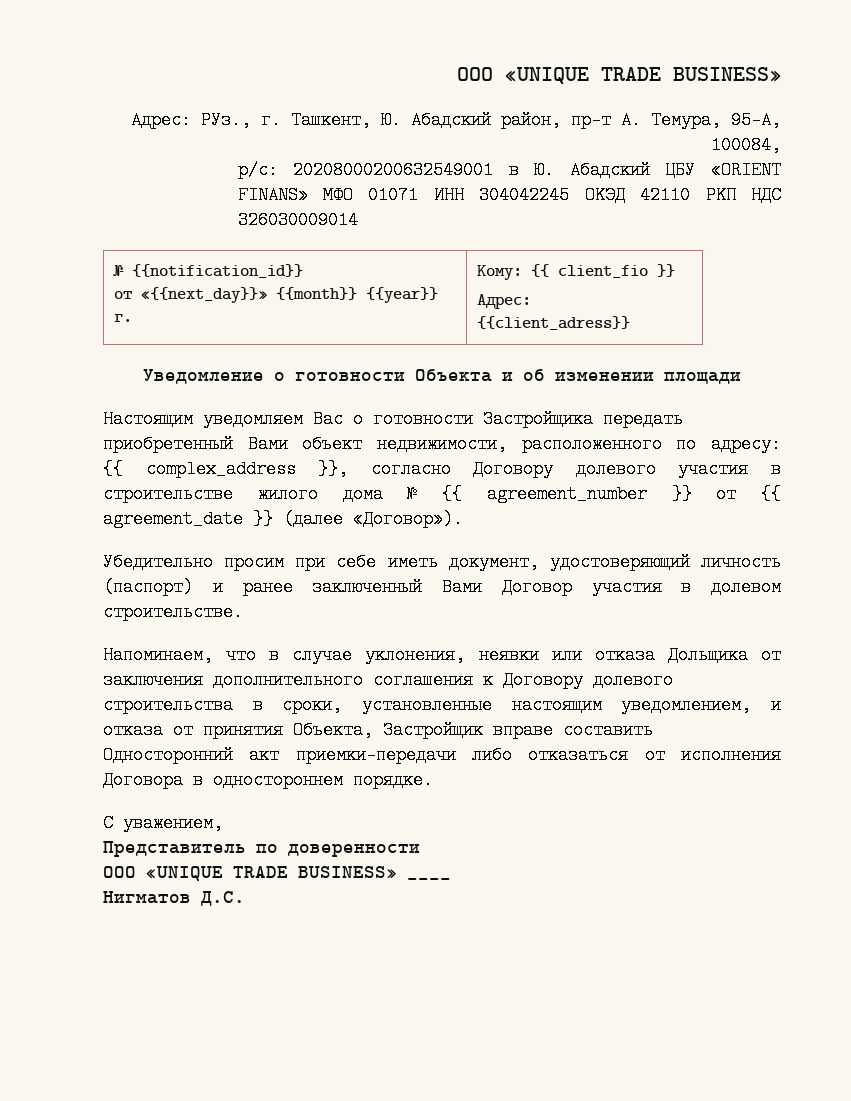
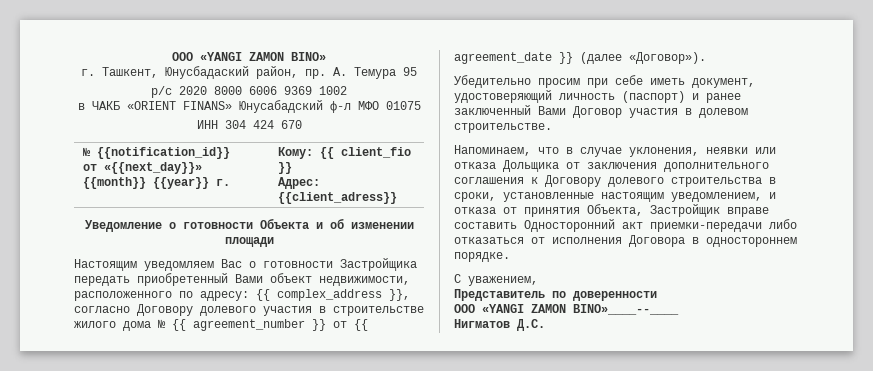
[457,67,781,84] [131,111,781,129] [711,136,781,154] [237,161,782,179] [237,186,782,204] [237,211,358,229] ООО «UNIQUE TRADE BUSINESS» // Адрес: РУз., г. Ташкент, Ю. Абадский район, пр-т А. Темура, 95-А, 100084, // р/с: 20208000200632549001 в Ю. Абадский ЦБУ «ORIENT FINANS» МФО 01071 ИНН 304042245 ОКЭД 42110 РКП НДС 326030009014 -> [172,52,326,61] [81,66,417,79] [151,86,347,98] [77,100,421,113] [196,120,302,129] ООО «YANGI ZAMON BINO» // г. Ташкент, Юнусбадаский район, пр. А. Темура 95 // р/с 2020 8000 6006 9369 1002 // в ЧАКБ «ORIENT FINANS» Юнусабадский ф-л МФО 01075 // ИНН 304 424 670
[146,866,397,881] [407,878,451,880] «UNIQUE TRADE BUSINESS» ____ -> [482,304,679,315] «YANGI ZAMON BINO»____--____

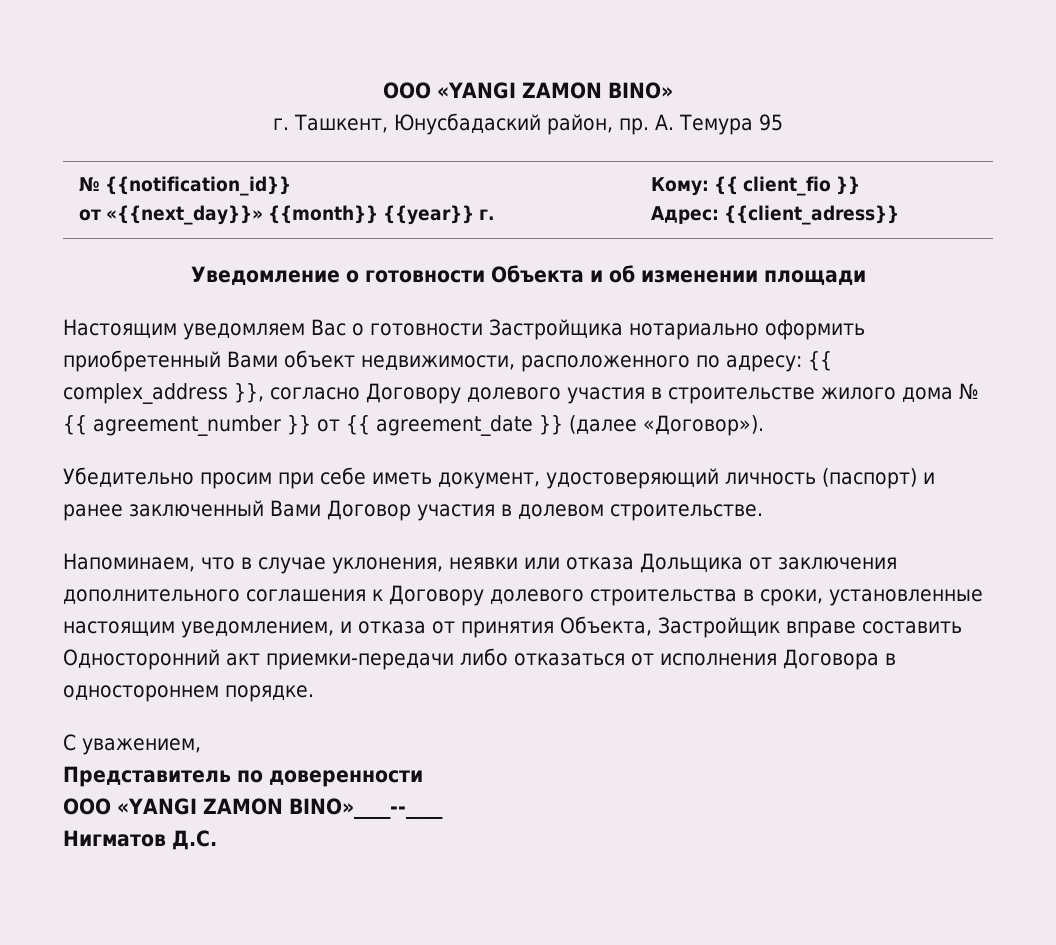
[151,86,347,98] [77,100,421,113] [196,120,302,129] // р/с 2020 8000 6006 9369 1002 // в ЧАКБ «ORIENT FINANS» Юнусабадский ф-л МФО 01075 // ИНН 304 424 670 -> (783, 122) none
[74,276,130,286] передать -> [629,319,865,340] нотариально оформить

